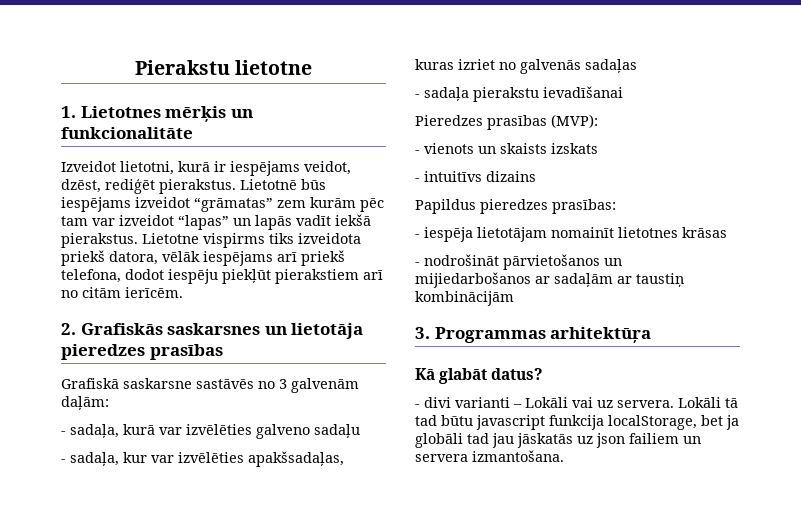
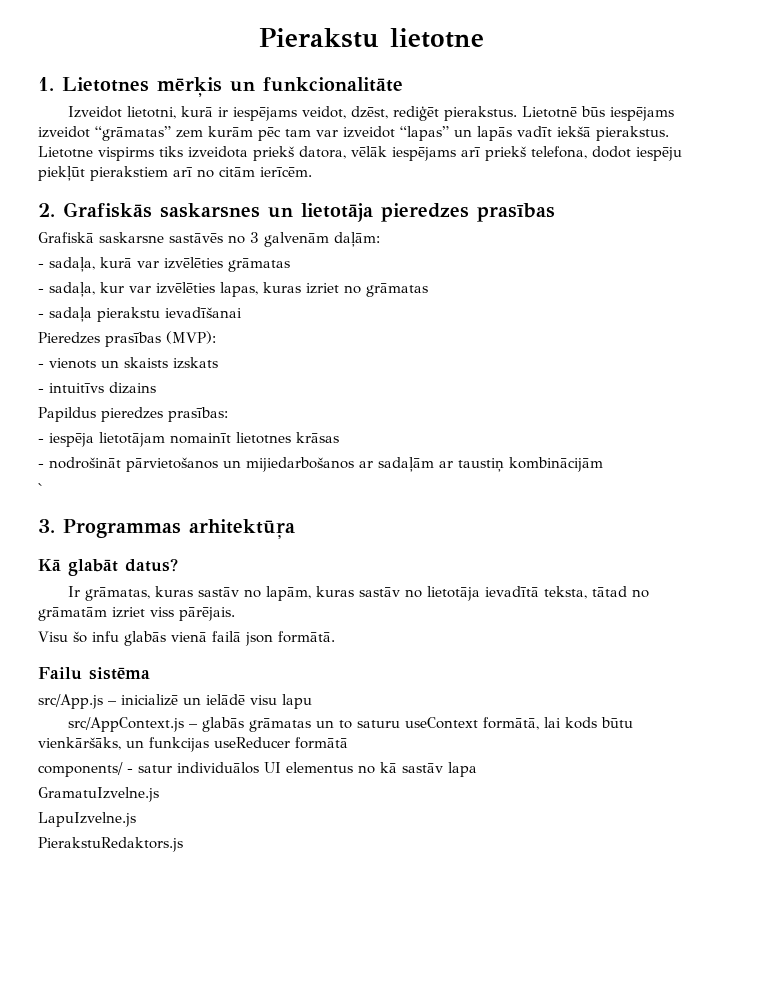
[256,424,360,439] galveno sadaļu -> [228,258,290,272] grāmatas
[248,451,344,467] apakšsadaļas, -> [220,282,258,297] lapas,
[520,59,637,74] galvenās sadaļas -> [366,283,428,297] grāmatas
(514, 298) none -> [38,483,43,493] // `
[415,397,738,408] [415,415,739,430] [415,433,701,448] [415,450,564,462] - divi varianti – Lokāli vai uz servera. Lokāli tā tad būtu javascript funkcija localStorage, bet ja globāli tad jau jāskatās uz json failiem un servera izmantošana. -> [67,586,649,601] [38,607,235,621] [38,631,335,646] [38,667,150,680] [38,694,312,709] [67,717,633,732] [38,737,348,752] [38,762,477,777] [38,787,159,802] [38,812,136,827] [38,837,183,852] Ir grāmatas, kuras sastāv no lapām, kuras sastāv no lietotāja ievadītā teksta, tātad no grāmatām izriet viss pārējais. // Visu šo infu glabās vienā failā json formātā. // Failu sistēma // src/App.js – inicializē un ielādē visu lapu // src/AppContext.js – glabās grāmatas un to saturu useContext formātā, lai kods būtu vienkāršāks, un funkcijas useReducer formātā // components/ - satur individuālos UI elementus no kā sastāv lapa // GramatuIzvelne.js // LapuIzvelne.js // PierakstuRedaktors.js

